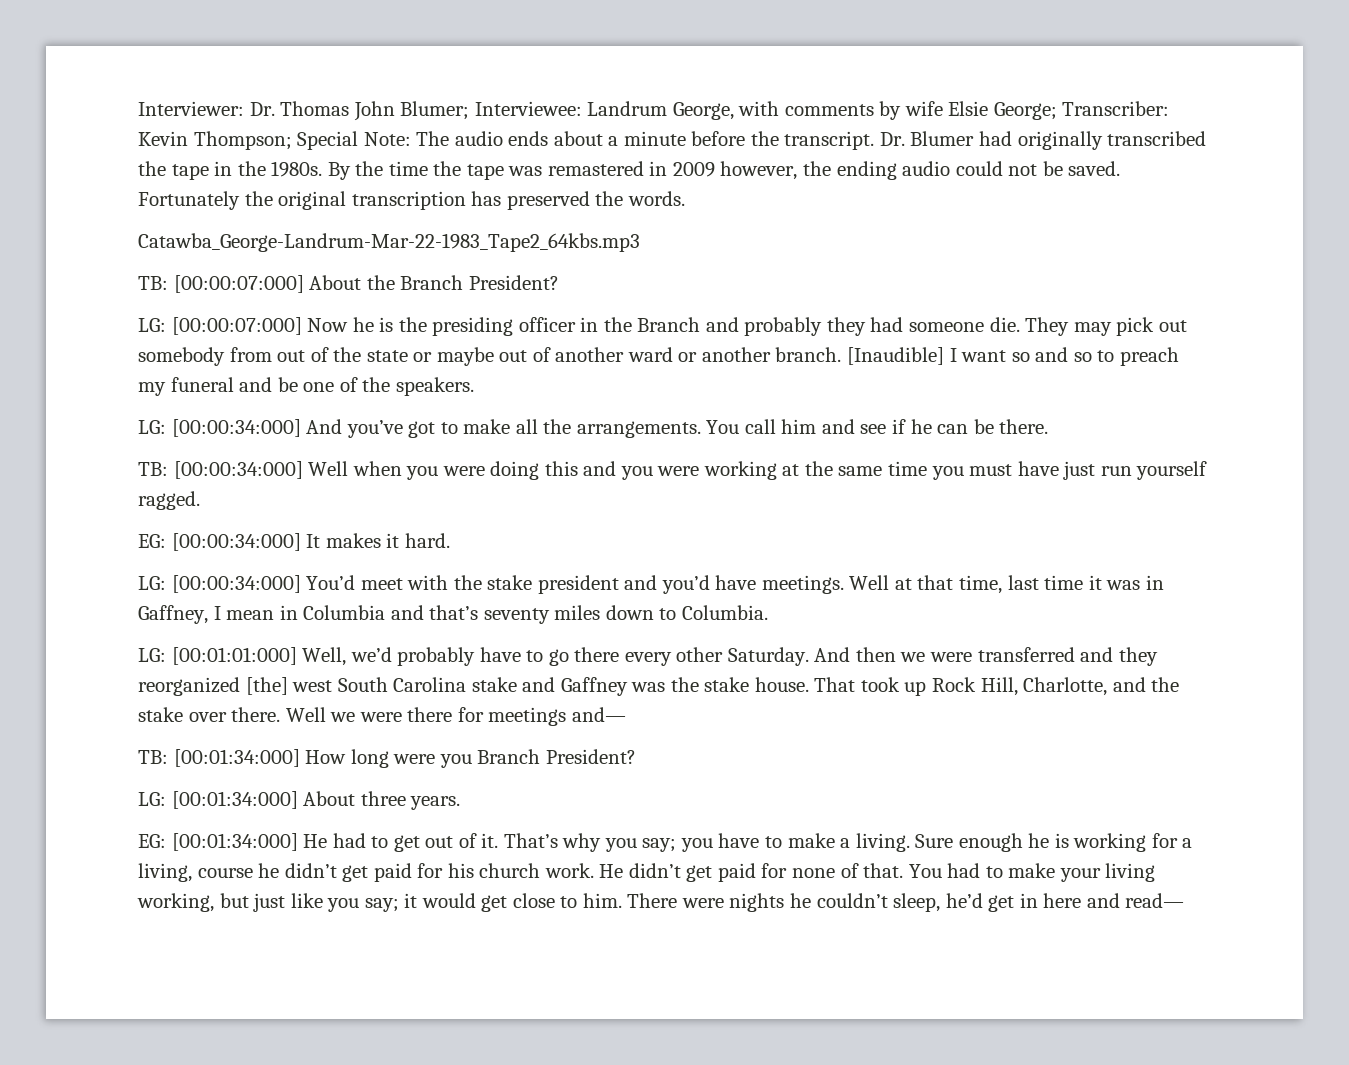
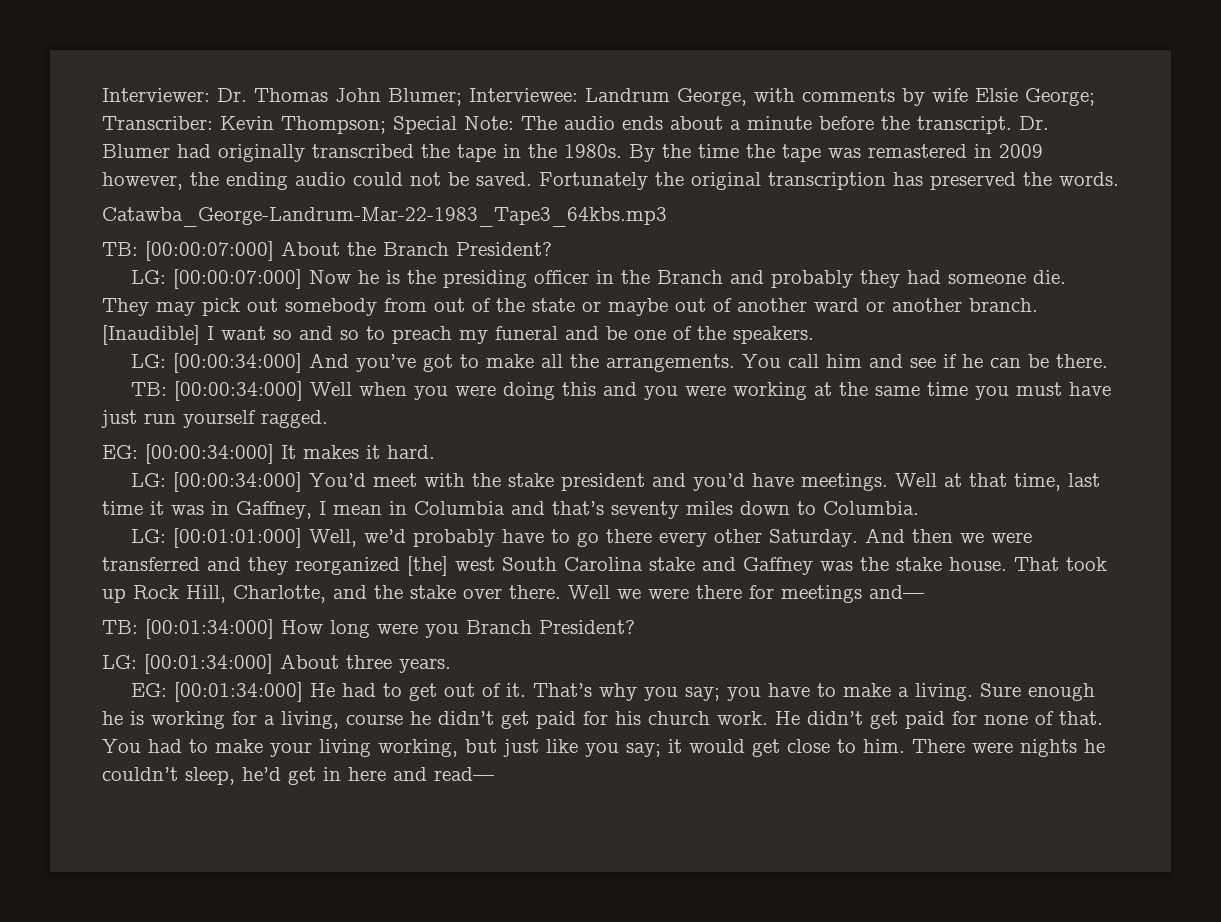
[138,233,640,252] Catawba_George-Landrum-Mar-22-1983_Tape2_64kbs.mp3 -> [102,207,667,227] Catawba_George-Landrum-Mar-22-1983_Tape3_64kbs.mp3

